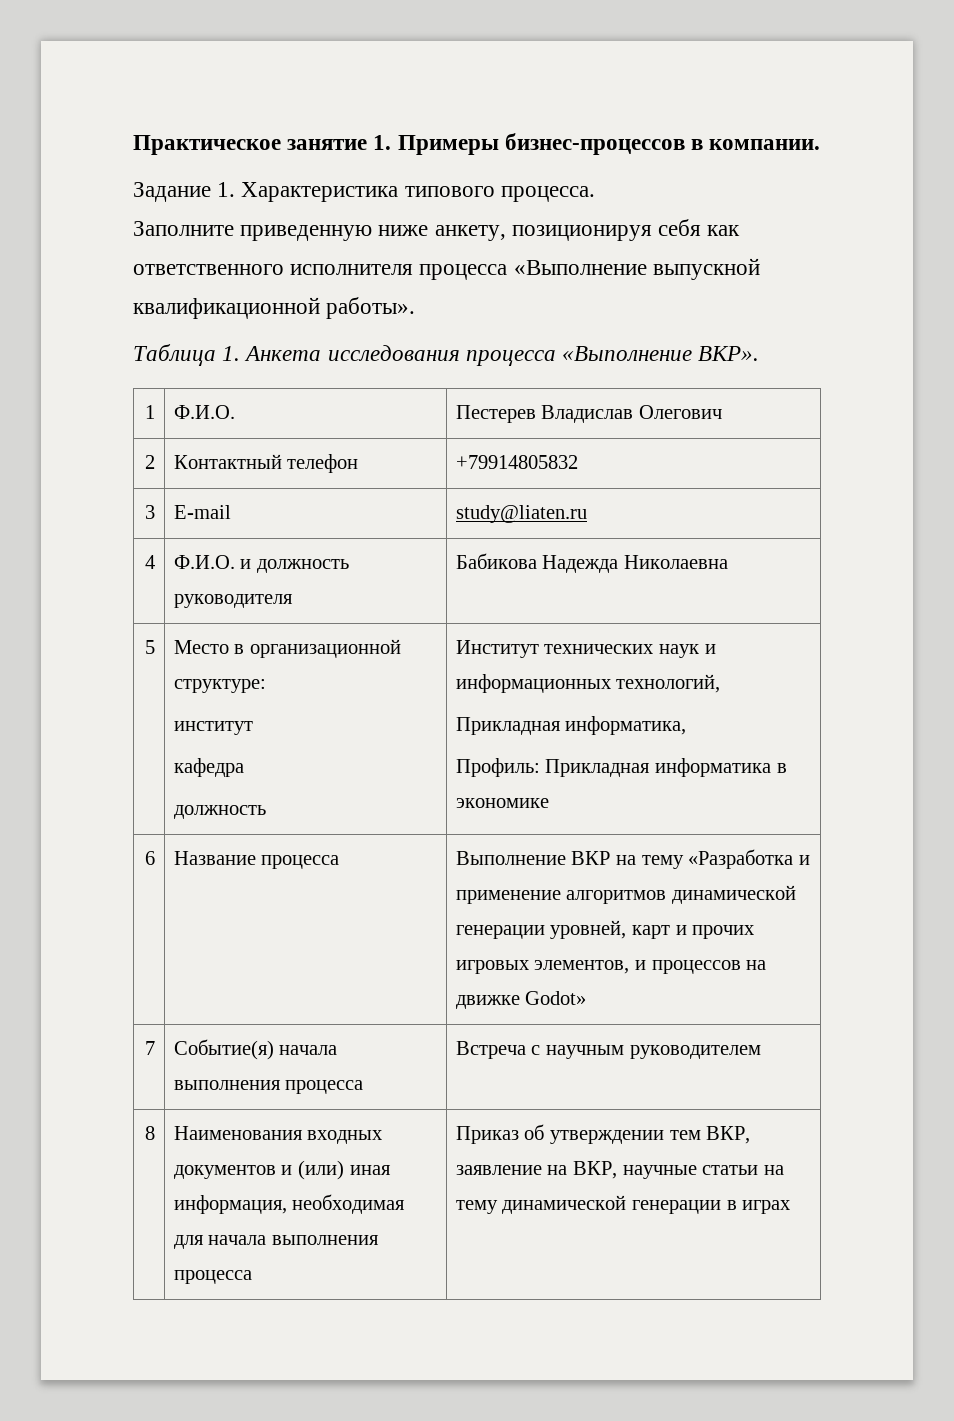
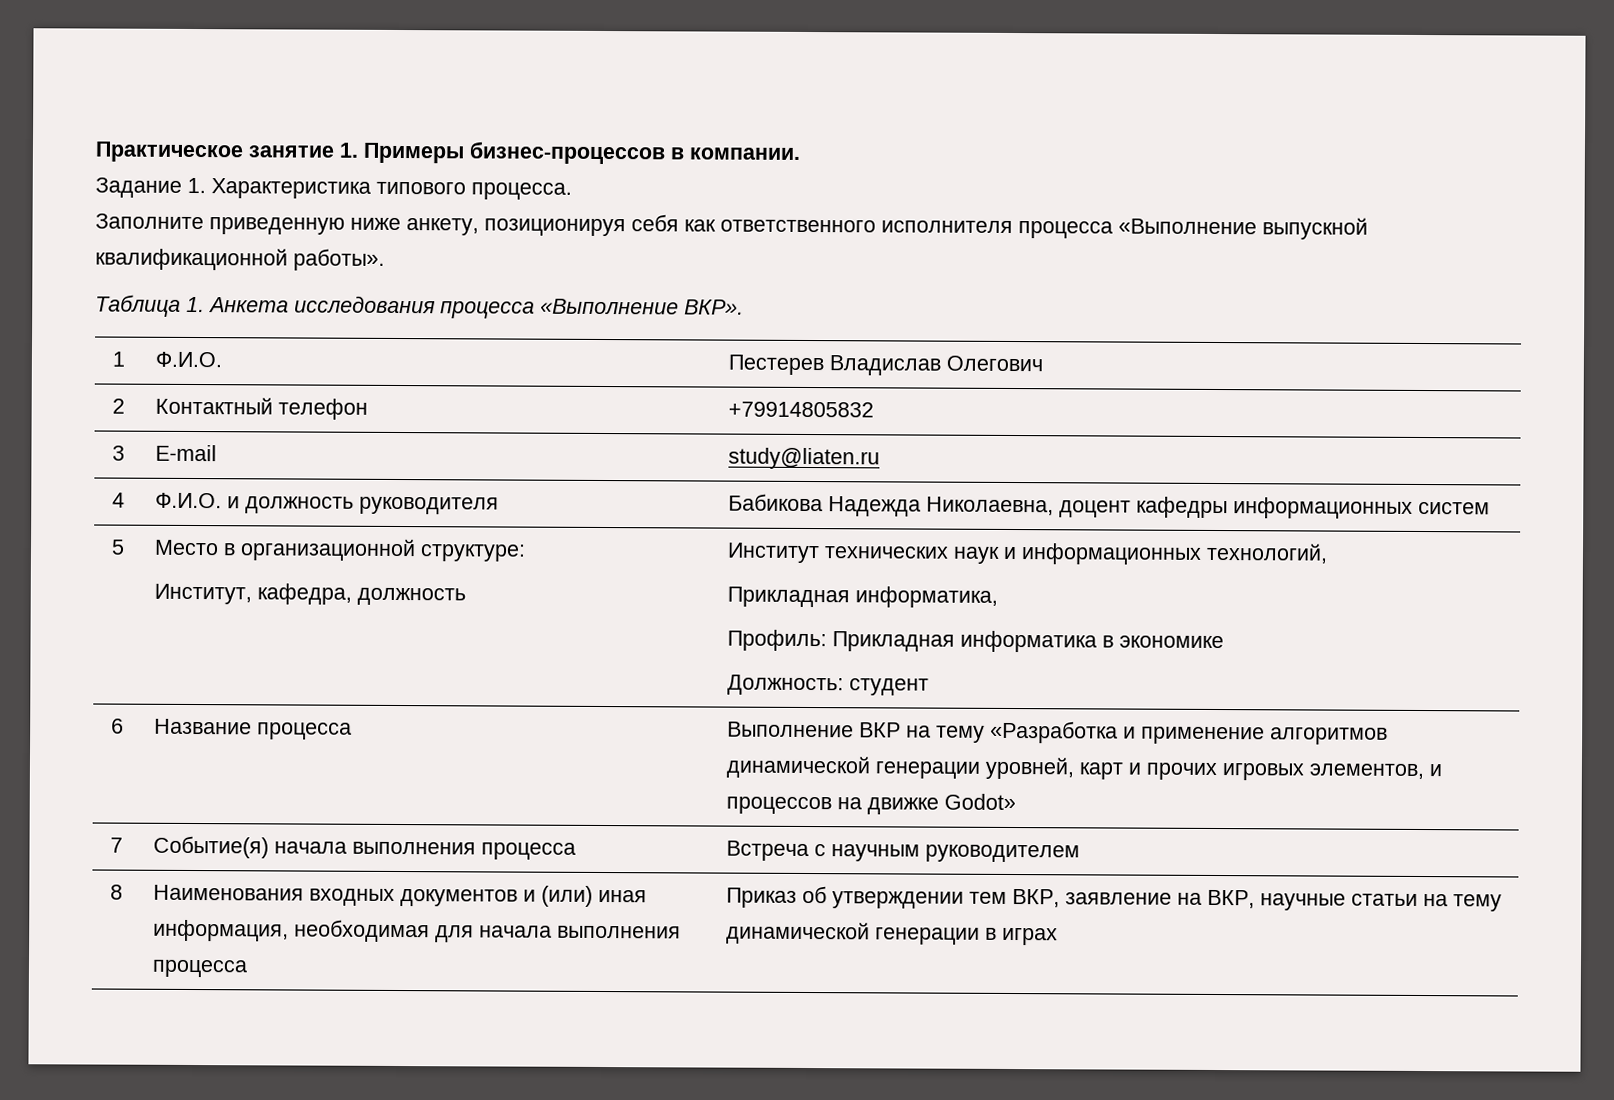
[623,555,728,569] Николаевна -> [926,496,1491,519] Николаевна, доцент кафедры информационных систем
[173,721,253,735] [173,758,244,777] институт // кафедра // -> [154,583,353,605] Институт, кафедра,
(549, 803) none -> [727,674,930,696] // Должность: студент

